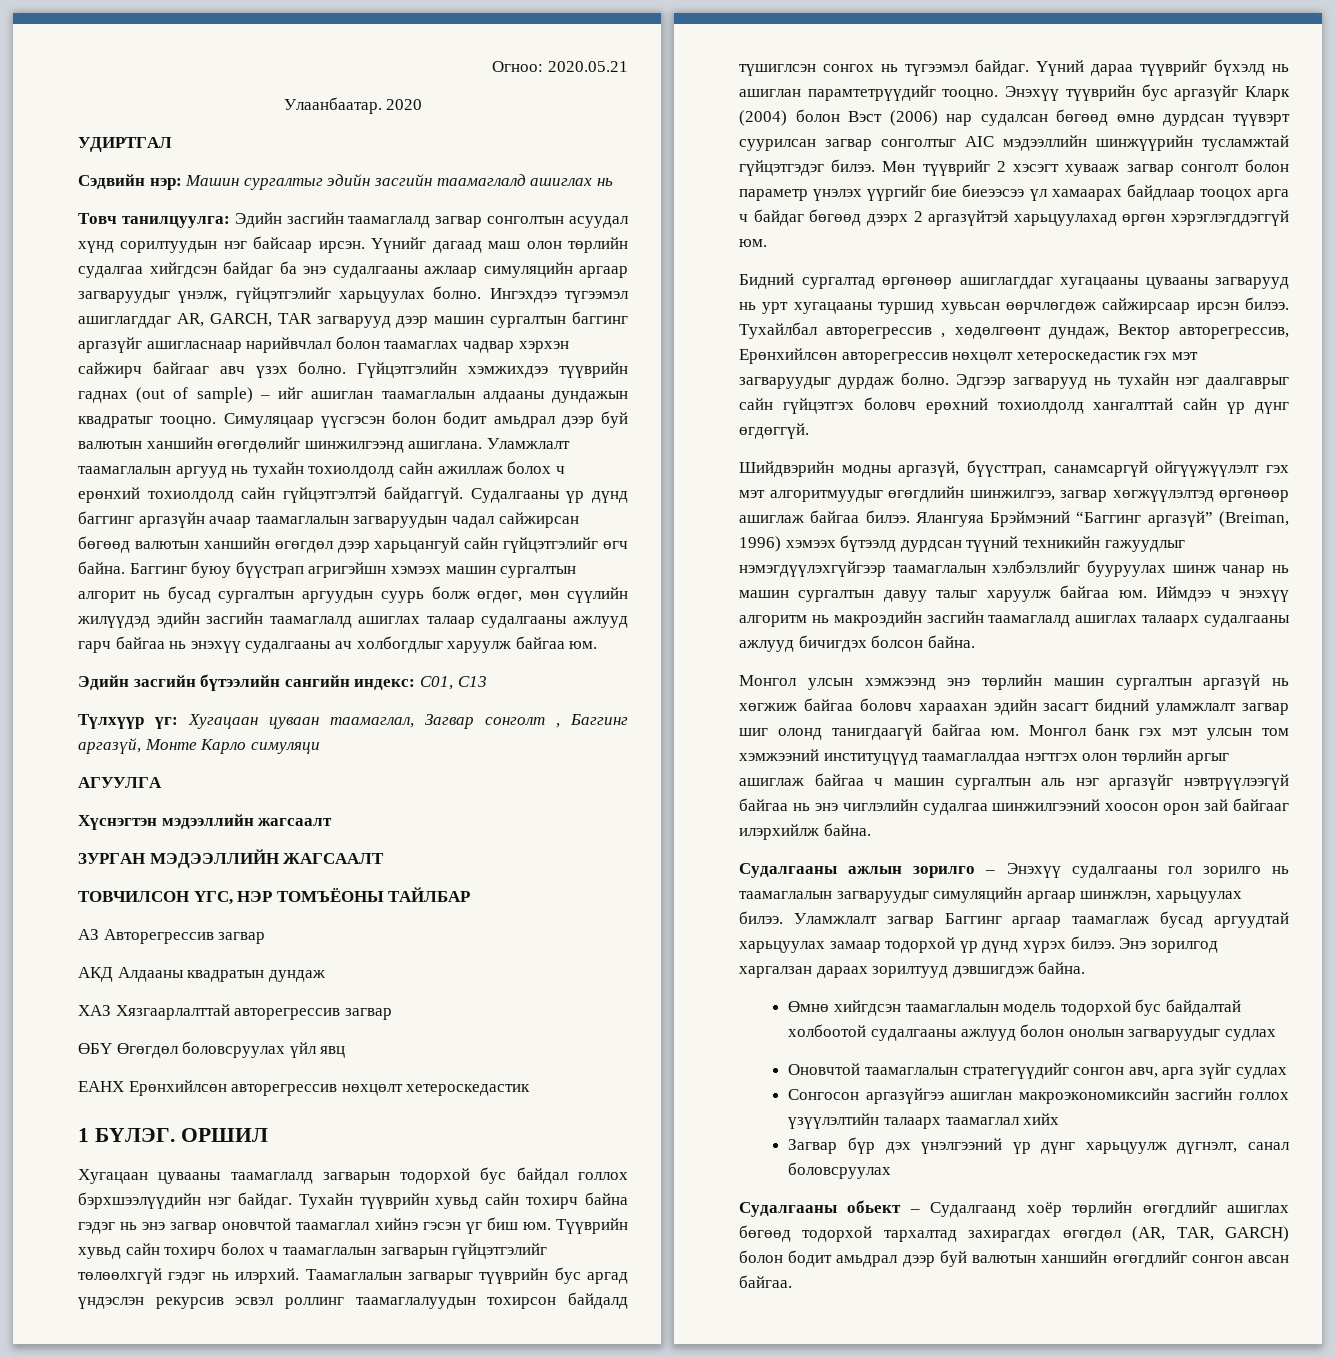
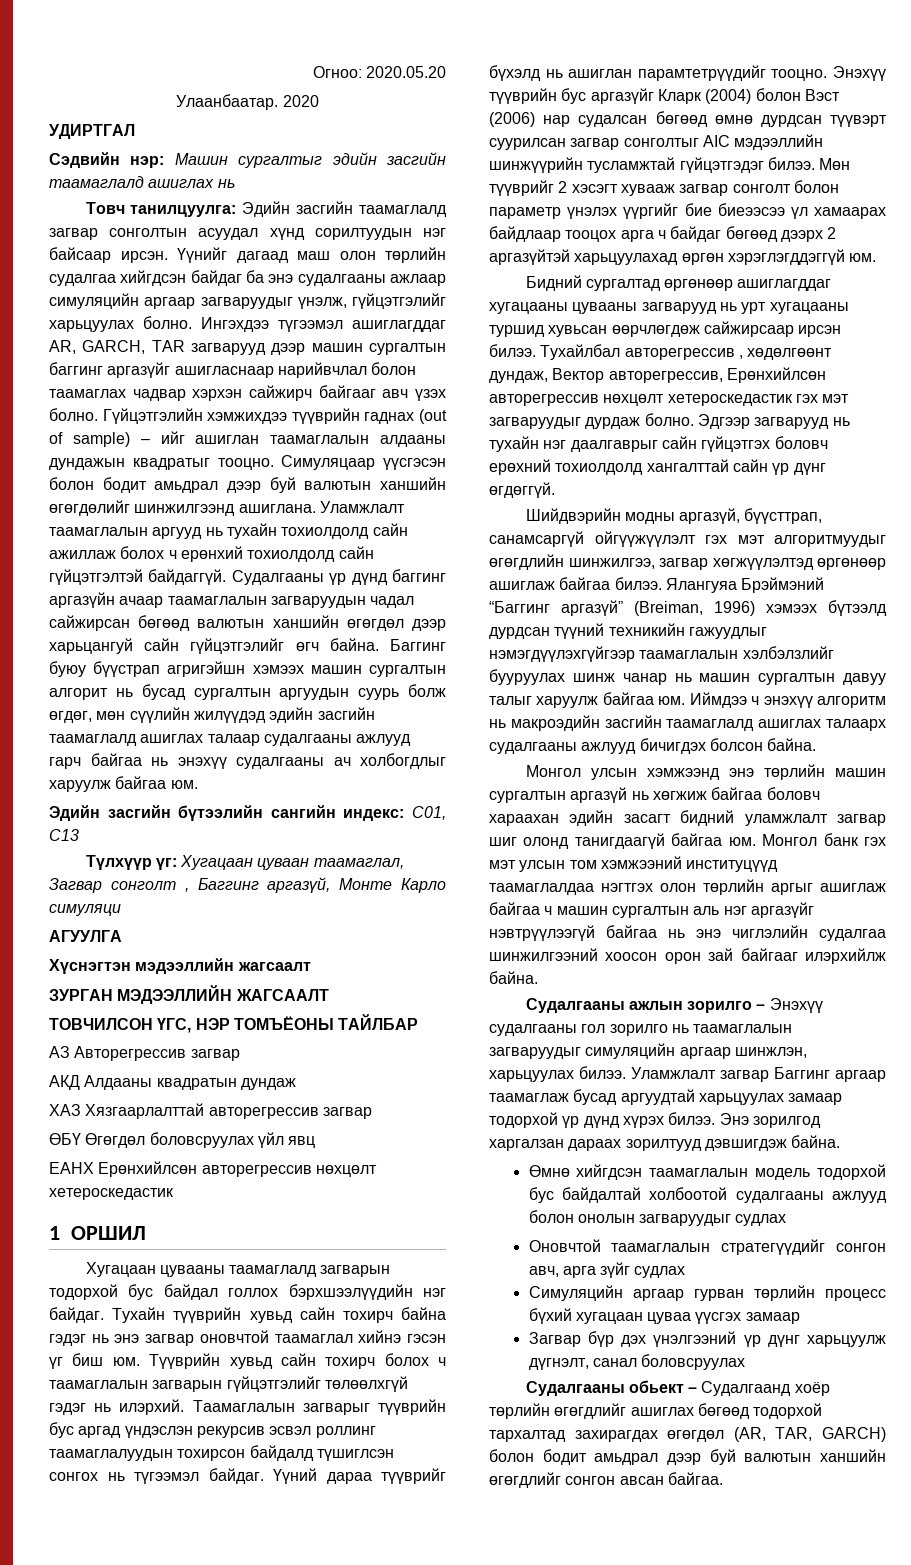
[548,61,628,72] 2020.05.21 -> [366,66,446,78] 2020.05.20
[94,1128,175,1142] БҮЛЭГ. -> (60, 1233) none
[788,1088,1289,1104] [788,1113,1060,1129] Сонгосон аргазүйгээ ашиглан макроэкономиксийн засгийн голлох үзүүлэлтийн талаарх таамаглал хийх -> [528,1285,886,1301] [528,1308,800,1324] Симуляцийн аргаар гурван төрлийн процесс бүхий хугацаан цуваа үүсгэх замаар

